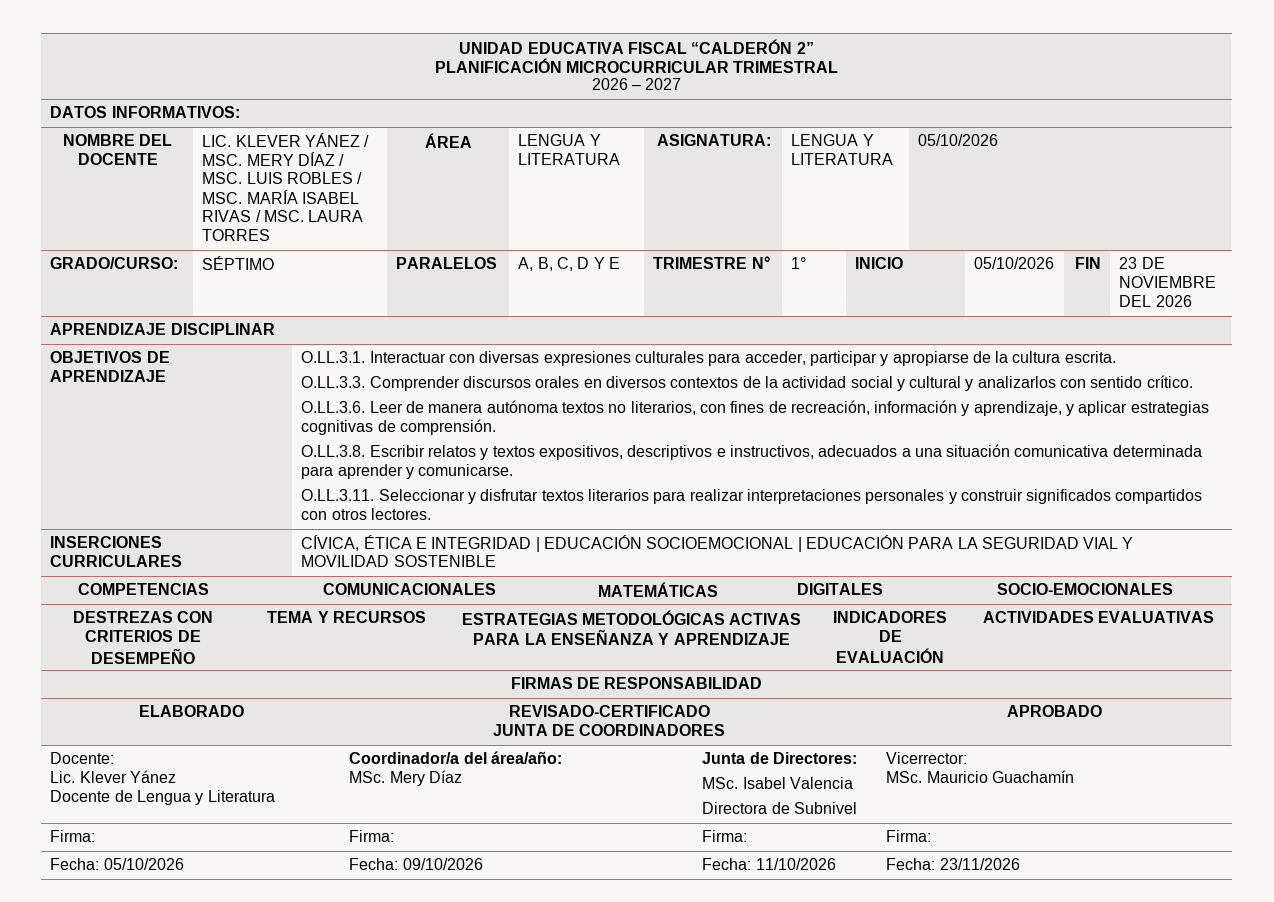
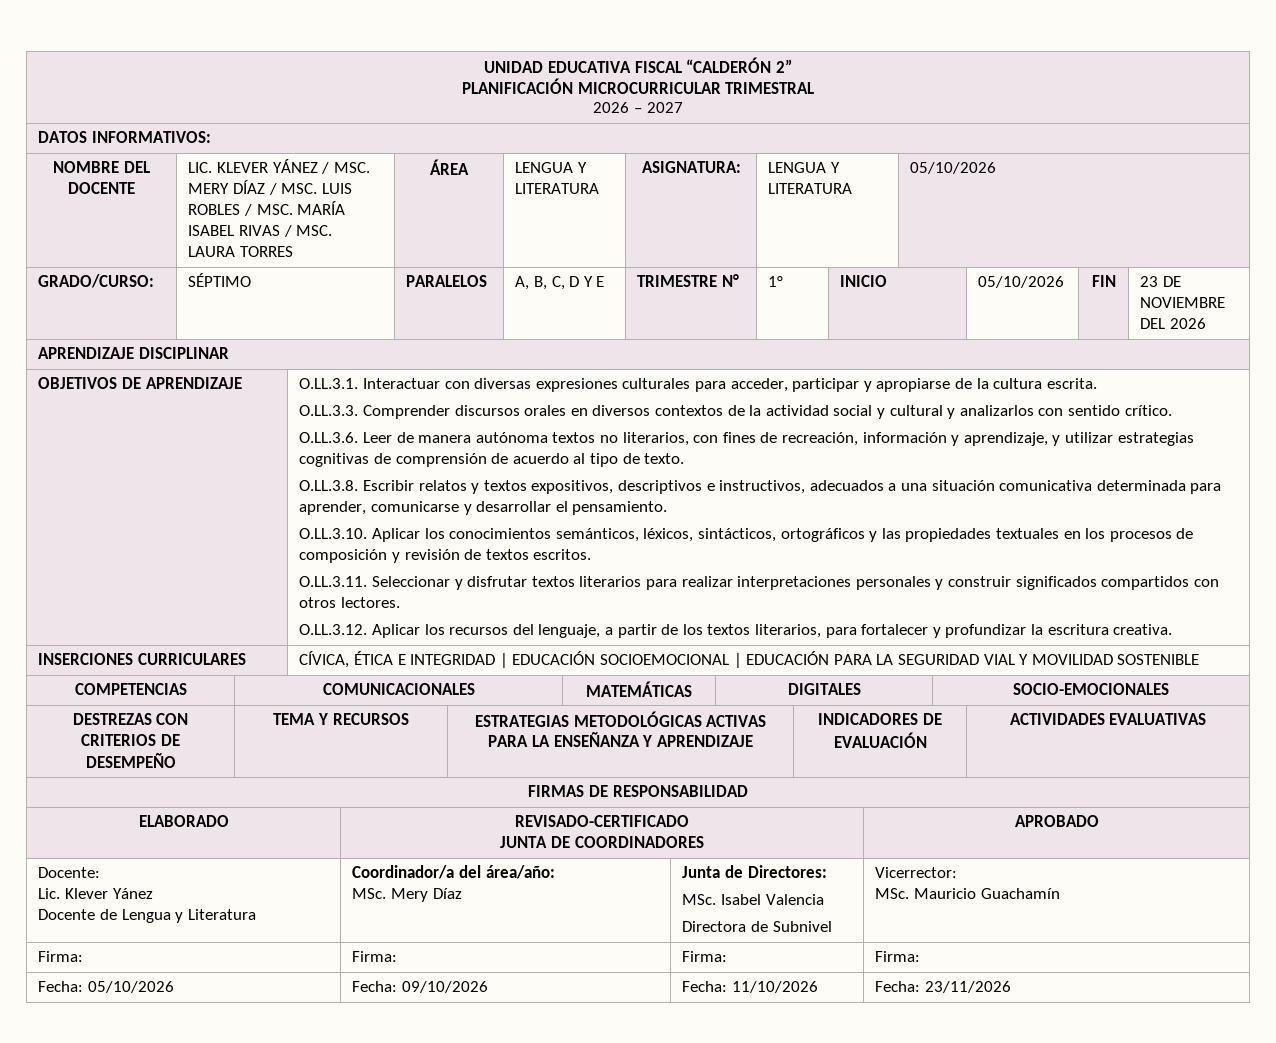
[1078,401,1128,416] aplicar -> [1064,432,1113,443] utilizar
[399,419,496,435] comprensión. -> [395,453,685,467] comprensión de acuerdo al tipo de texto.
[337,464,514,479] aprender y comunicarse. -> [299,501,668,515] [299,528,1194,542] [299,549,592,563] aprender, comunicarse y desarrollar el pensamiento. // O.LL.3.10. Aplicar los conocimientos semánticos, léxicos, sintácticos, ortográficos y las propiedades textuales en los procesos de composición y revisión de textos escritos.
(431, 514) none -> [299,624,1173,638] // O.LL.3.12. Aplicar los recursos del lenguaje, a partir de los textos literarios, para fortalecer y profundizar la escritura creativa.

